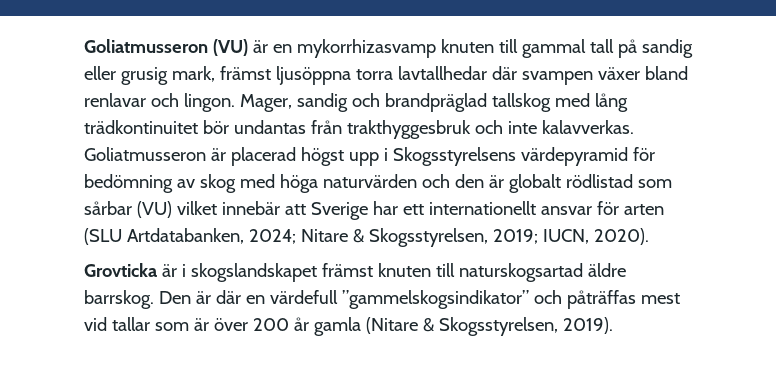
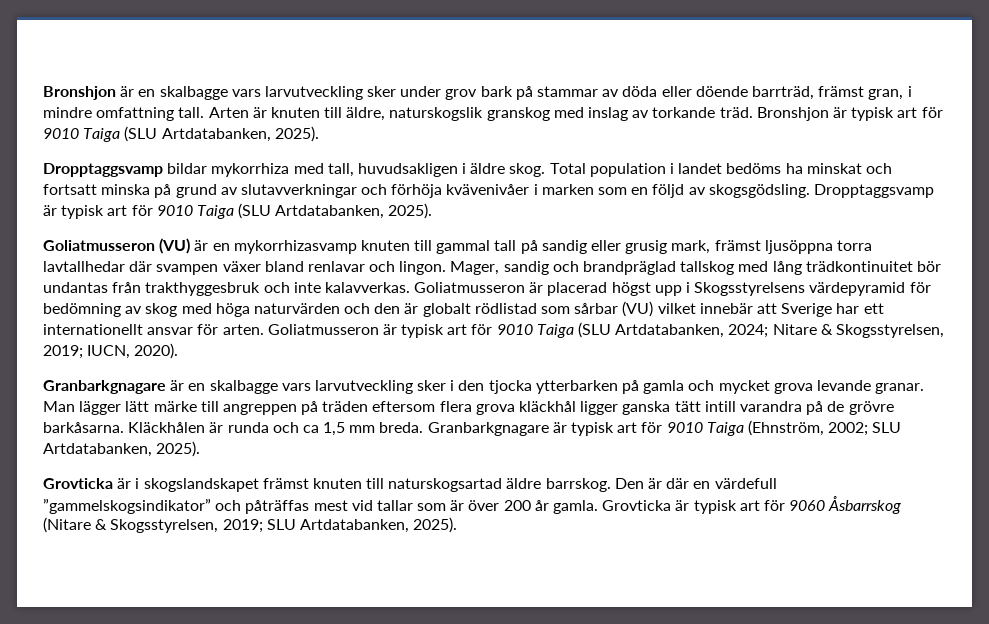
(84, 46) none -> [43,86,912,100] [43,107,943,121] [43,126,319,142] [43,163,892,177] [43,184,934,198] [43,203,433,219] Bronshjon är en skalbagge vars larvutveckling sker under grov bark på stammar av döda eller döende barrträd, främst gran, i mindre omfattning tall. Arten är knuten till äldre, naturskogslik granskog med inslag av torkande träd. Bronshjon är typisk art för 9010 Taiga (SLU Artdatabanken, 2025). // Dropptaggsvamp bildar mykorrhiza med tall, huvudsakligen i äldre skog. Total population i landet bedöms ha minskat och fortsatt minska på grund av slutavverkningar och förhöja kvävenivåer i marken som en följd av skogsgödsling. Dropptaggsvamp är typisk art för 9010 Taiga (SLU Artdatabanken, 2025). //
[623,204,664,215] arten -> [222,324,574,338] arten. Goliatmusseron är typisk art för 9010 Taiga
(649, 236) none -> [43,380,925,394] [43,401,894,415] [43,420,902,436] [43,441,201,457] // Granbarkgnagare är en skalbagge vars larvutveckling sker i den tjocka ytterbarken på gamla och mycket grova levande granar. Man lägger lätt märke till angreppen på träden eftersom flera grova kläckhål ligger ganska tätt intill varandra på de grövre barkåsarna. Kläckhålen är runda och ca 1,5 mm breda. Granbarkgnagare är typisk art för 9010 Taiga (Ehnström, 2002; SLU Artdatabanken, 2025).
[313,317,613,336] gamla (Nitare & Skogsstyrelsen, 2019). -> [553,496,902,514] [43,517,458,533] gamla. Grovticka är typisk art för 9060 Åsbarrskog (Nitare & Skogsstyrelsen, 2019; SLU Artdatabanken, 2025).

